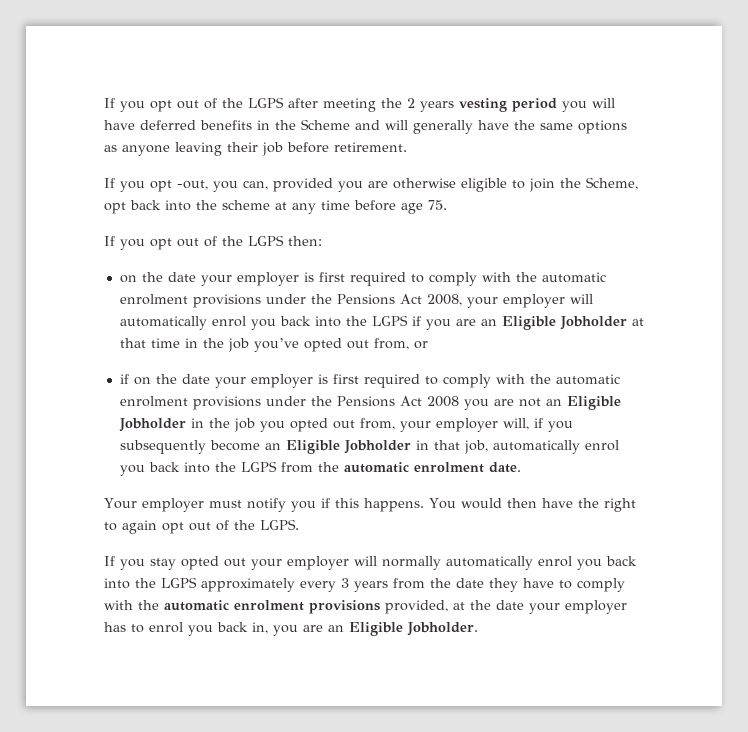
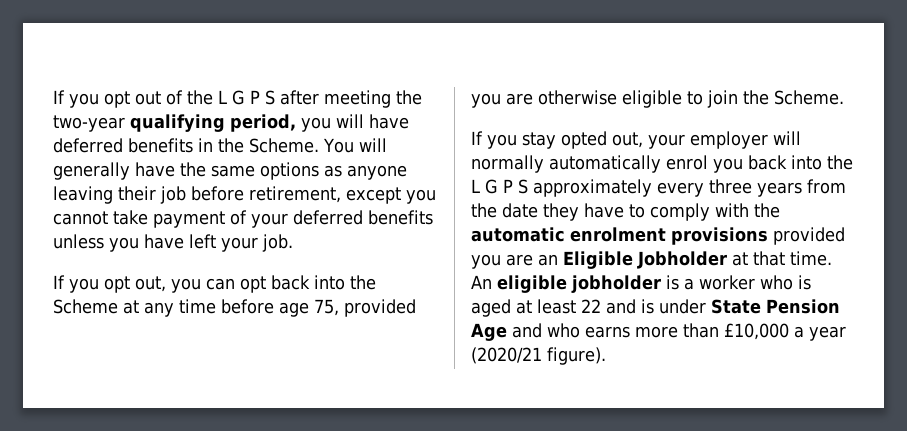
[104,97,557,112] If you opt out of the LGPS after meeting the 2 years vesting period -> [53,90,422,108] [53,114,296,132] If you opt out of the L G P S after meeting the two-year qualifying period,
[301,119,380,130] Scheme and -> [249,138,354,153] Scheme. You
[334,142,407,152] [104,178,268,192] retirement. // If you opt -out, you can, -> [249,186,436,204] [53,210,433,228] [53,234,293,252] [53,275,376,293] [53,299,339,317] retirement, except you cannot take payment of your deferred benefits unless you have left your job. // If you opt out, you can opt back into the Scheme at any time before age 75,
[586,177,638,190] [104,200,447,214] [104,235,322,250] [119,272,606,286] [119,294,593,308] [119,315,644,330] [119,338,428,352] [119,374,620,388] [119,396,621,410] [118,418,573,432] [119,440,619,454] [119,461,521,476] [104,498,636,512] [104,519,299,534] Scheme, opt back into the scheme at any time before age 75. // If you opt out of the LGPS then: // on the date your employer is first required to comply with the automatic enrolment provisions under the Pensions Act 2008, your employer will automatically enrol you back into the LGPS if you are an Eligible Jobholder at that time in the job you’ve opted out from, or // if on the date your employer is first required to comply with the automatic enrolment provisions under the Pensions Act 2008 you are not an Eligible Jobholder in the job you opted out from, your employer will, if you subsequently become an Eligible Jobholder in that job, automatically enrol you back into the LGPS from the automatic enrolment date. // Your employer must notify you if this happens. You would then have the right to again opt out of the LGPS. -> [774,90,844,105] Scheme.
[224,558,246,567] out -> [612,132,643,148] out,
[161,577,197,588] LGPS -> [471,179,528,194] L G P S
[341,578,349,588] 3 -> [709,179,752,194] three
[385,600,627,614] [104,622,478,636] provided, at the date your employer has to enrol you back in, you are an Eligible Jobholder. -> [773,227,845,245] [471,251,832,269] [471,275,811,293] [471,299,840,317] [471,323,846,341] [471,347,606,365] provided you are an Eligible Jobholder at that time. An eligible jobholder is a worker who is aged at least 22 and is under State Pension Age and who earns more than £10,000 a year (2020/21 figure).

